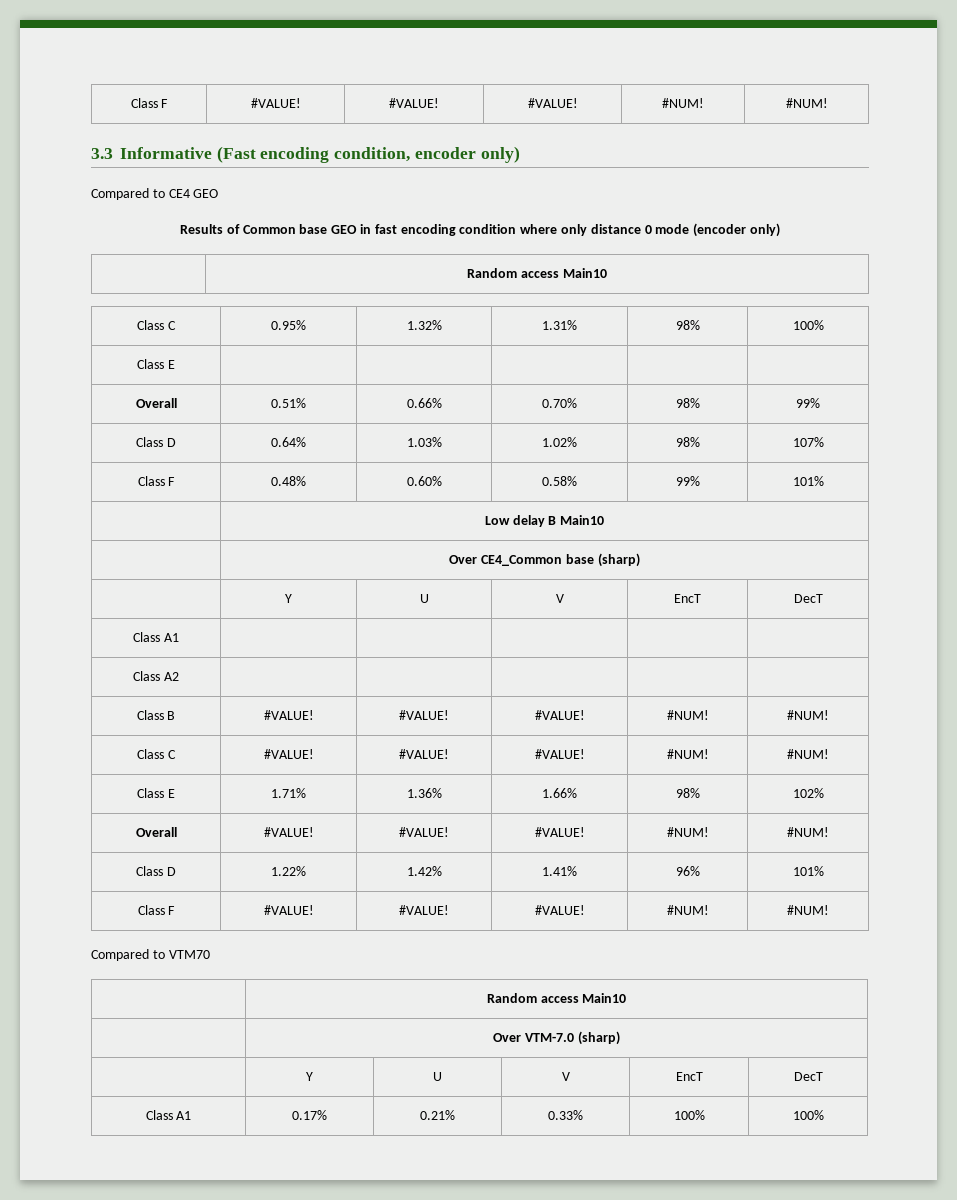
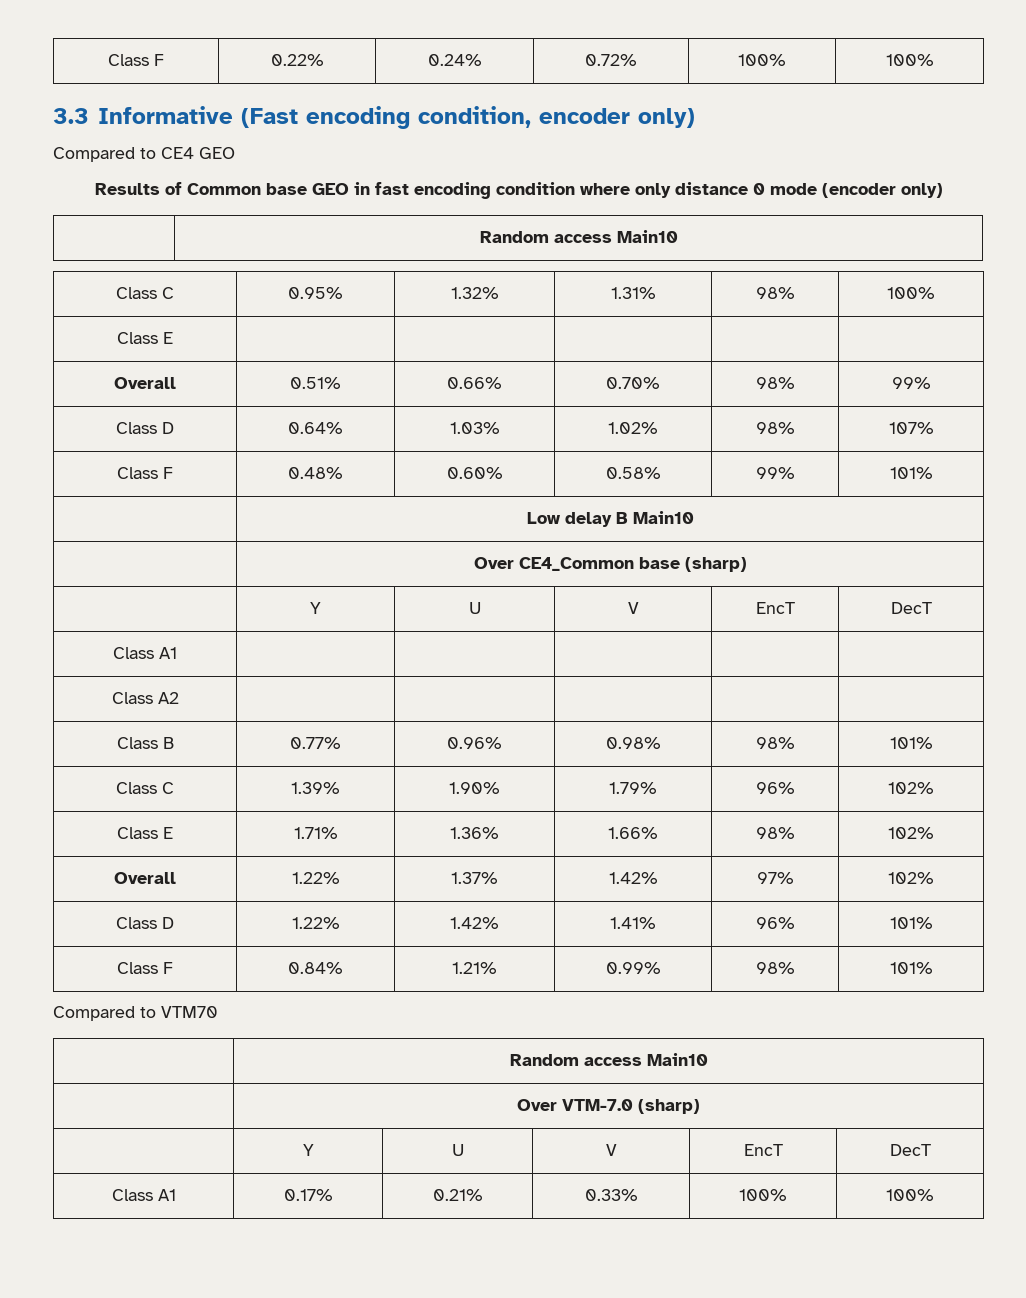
[130,98,169,108] [250,98,301,108] [389,98,439,108] [527,98,578,108] [662,98,704,108] [785,98,828,108] Class F | #VALUE! | #VALUE! | #VALUE! | #NUM! | #NUM! -> [108,54,164,66] [270,54,324,66] [427,54,482,66] [585,54,637,66] [738,54,786,66] [885,54,934,66] Class F | 0.22% | 0.24% | 0.72% | 100% | 100%
[263,710,314,720] [399,710,449,720] [534,710,585,720] [666,710,709,720] [787,710,829,720] [137,749,176,759] [263,749,314,759] [399,749,449,759] [534,749,585,759] [666,749,709,759] [787,749,829,759] #VALUE! | #VALUE! | #VALUE! | #NUM! | #NUM! // Class C | #VALUE! | #VALUE! | #VALUE! | #NUM! | #NUM! -> [290,737,341,749] [447,737,502,749] [605,737,661,749] [755,737,795,749] [889,737,933,749] [116,782,174,794] [291,782,340,794] [449,782,500,794] [609,782,657,794] [755,782,795,794] [888,782,934,794] 0.77% | 0.96% | 0.98% | 98% | 101% // Class C | 1.39% | 1.90% | 1.79% | 96% | 102%
[263,827,314,837] [399,827,449,837] [534,827,585,837] [666,827,709,837] [787,827,829,837] #VALUE! | #VALUE! | #VALUE! | #NUM! | #NUM! -> [291,872,340,884] [451,872,498,884] [608,872,658,884] [756,872,794,884] [888,872,934,884] 1.22% | 1.37% | 1.42% | 97% | 102%
[263,905,314,915] [399,905,449,915] [534,905,585,915] [666,905,709,915] [787,905,829,915] #VALUE! | #VALUE! | #VALUE! | #NUM! | #NUM! -> [288,962,343,974] [452,962,497,974] [605,962,661,974] [755,962,795,974] [889,962,933,974] 0.84% | 1.21% | 0.99% | 98% | 101%

